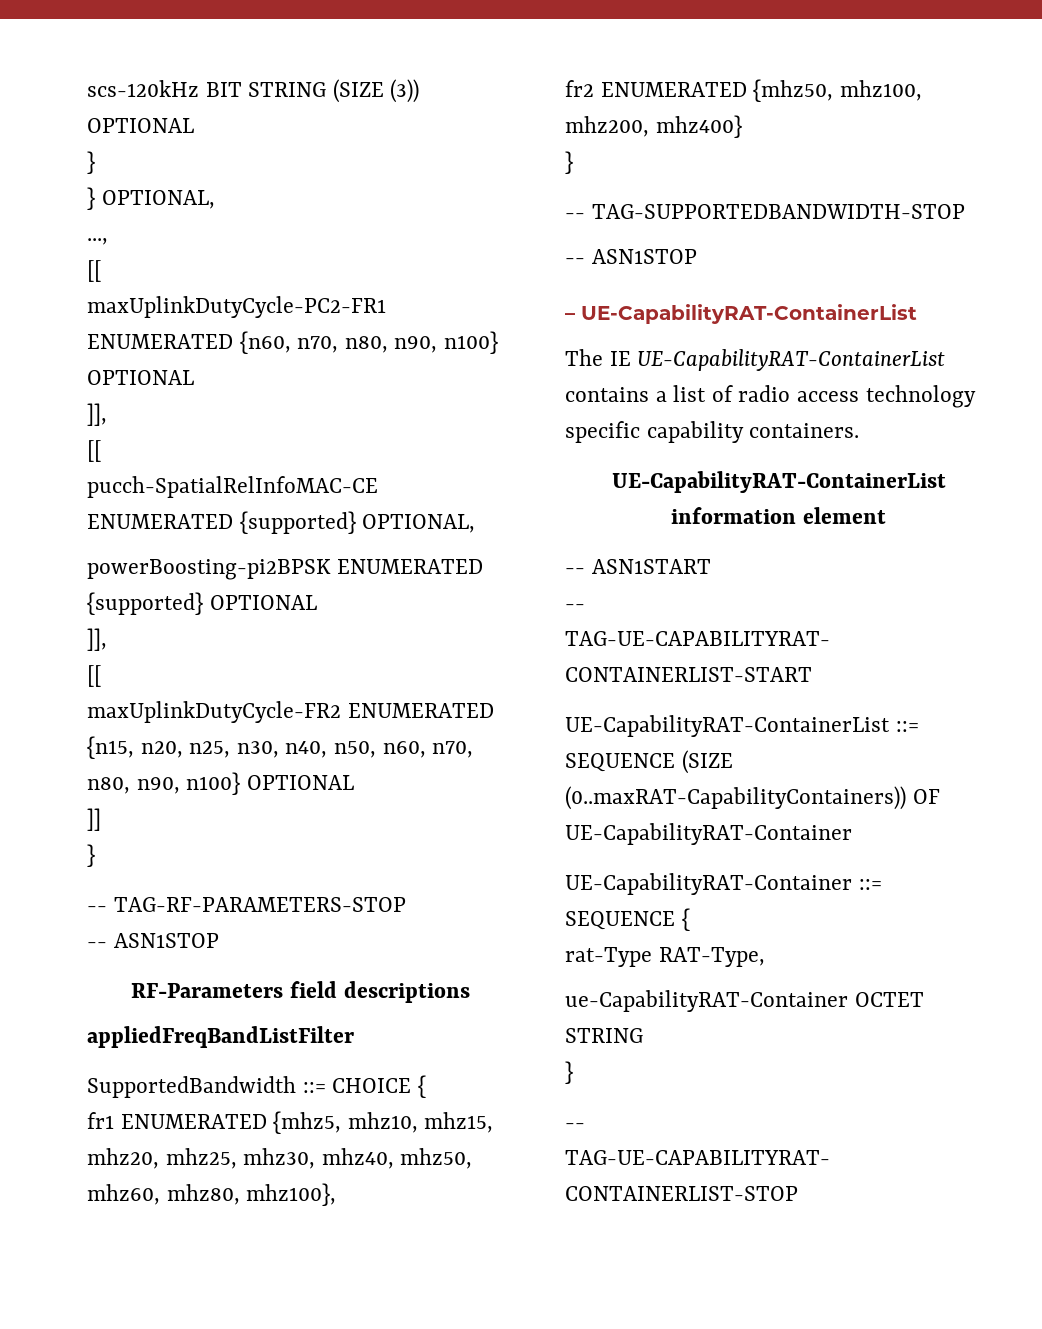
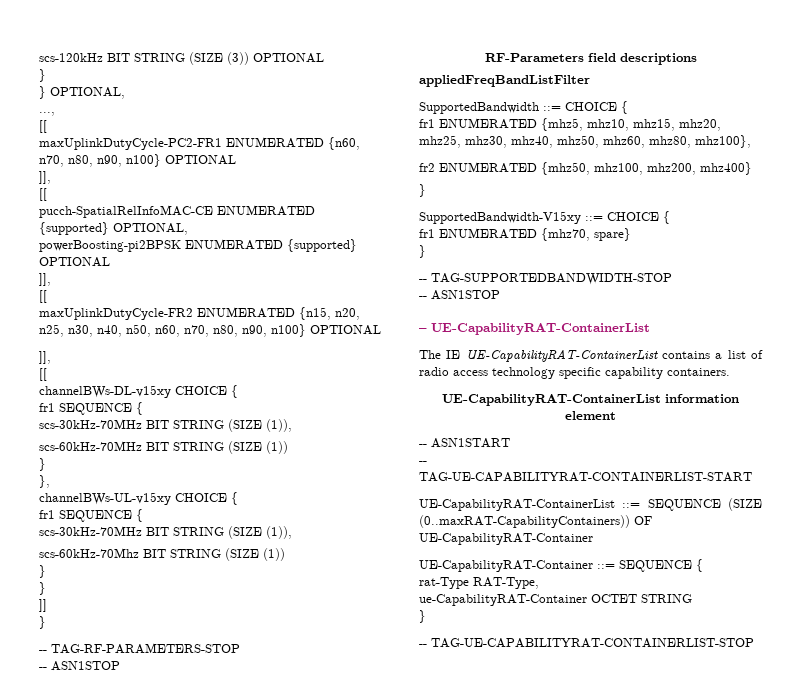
(354, 782) none -> [39,351,51,364] [39,368,47,381] [39,385,238,398] [39,402,143,415] [39,419,292,432] [39,441,288,454] [39,458,46,471] [39,475,50,488] [39,492,238,505] [39,509,143,522] [39,526,292,539] [39,548,285,561] [39,565,46,578] [39,582,46,595] // ]], // [[ // channelBWs-DL-v15xy CHOICE { // fr1 SEQUENCE { // scs-30kHz-70MHz BIT STRING (SIZE (1)), // scs-60kHz-70MHz BIT STRING (SIZE (1)) // } // }, // channelBWs-UL-v15xy CHOICE { // fr1 SEQUENCE { // scs-30kHz-70MHz BIT STRING (SIZE (1)), // scs-60kHz-70Mhz BIT STRING (SIZE (1)) // } // }
(573, 162) none -> [419,211,670,224] [419,228,631,241] [419,245,426,258] // SupportedBandwidth-V15xy ::= CHOICE { // fr1 ENUMERATED {mhz70, spare} // }

